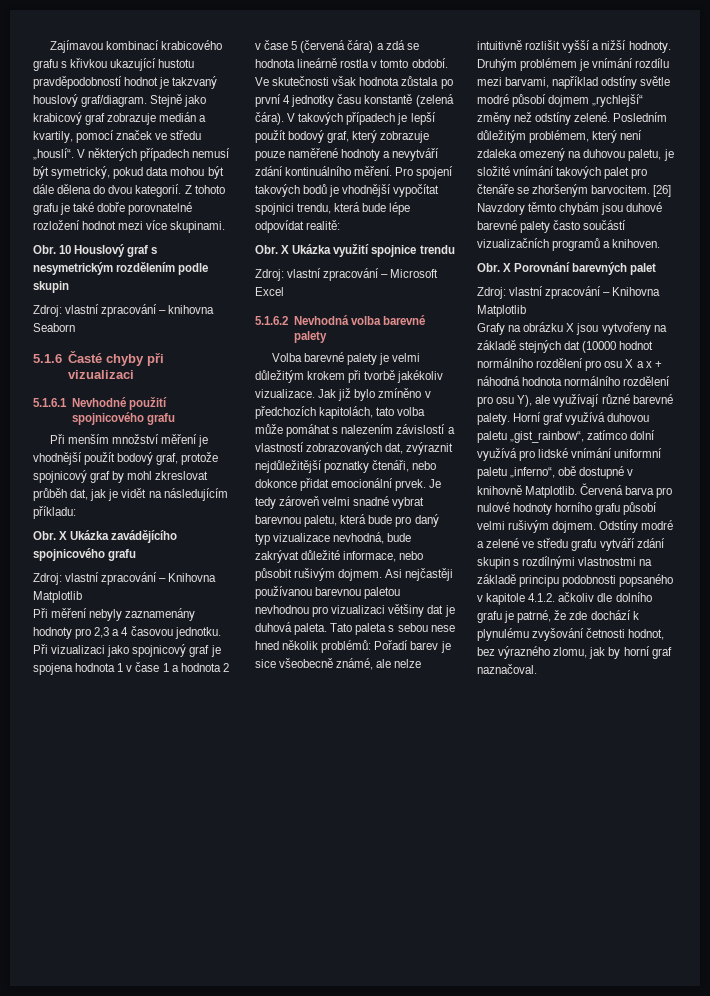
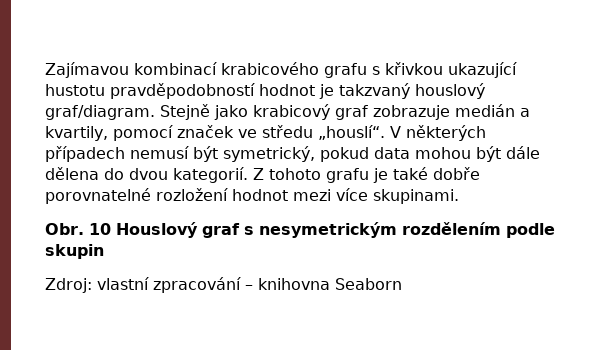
[33,351,164,366] [67,370,134,379] [33,397,167,410] [71,412,175,425] [49,434,209,447] [33,452,219,465] [33,470,209,483] [33,488,228,501] [33,506,76,519] [33,530,178,543] [33,548,137,561] [33,572,217,585] [33,591,82,603] [33,608,196,621] [33,626,221,639] [33,644,221,657] [33,662,229,675] [255,40,419,53] [255,58,448,68] [255,76,453,89] [255,94,454,107] [255,112,436,125] [255,130,430,143] [255,148,440,161] [255,166,454,179] [255,184,440,197] [255,202,411,215] [255,220,341,233] [255,244,455,257] [255,268,439,281] [255,287,284,296] [255,315,425,325] [293,331,327,343] [271,352,421,365] [255,370,444,383] [255,388,431,401] [255,406,426,419] [255,424,455,437] [255,442,454,455] [255,460,437,473] [255,478,442,491] [255,496,425,509] [255,514,439,527] [255,532,412,545] [255,550,424,563] [255,568,454,581] [255,586,401,599] [255,604,455,617] [255,622,455,635] [255,640,451,653] [255,658,422,670] [477,40,671,53] [477,58,670,71] [477,76,671,89] [477,94,644,107] [477,112,668,125] [477,130,643,143] [477,148,674,161] [477,166,648,179] [477,184,672,197] [477,202,663,215] [477,220,627,233] [477,238,661,251] [477,262,657,275] [477,286,661,299] [477,305,526,317] [477,322,667,335] [477,340,654,353] [477,358,662,371] [477,376,671,386] [477,394,673,407] [477,412,650,425] [477,430,656,443] [477,448,663,461] [477,466,634,479] [477,483,673,498] [477,502,658,515] [477,520,674,533] [477,538,665,551] [477,556,653,569] [477,574,674,587] [477,592,652,605] [477,610,639,623] [477,628,665,641] [477,646,672,659] [477,664,537,674] // 5.1.6 Časté chyby při vizualizaci // 5.1.6.1 Nevhodné použití spojnicového grafu // Při menším množství měření je vhodnější použít bodový graf, protože spojnicový graf by mohl zkreslovat průběh dat, jak je vidět na následujícím příkladu: // Obr. X Ukázka zavádějícího spojnicového grafu // Zdroj: vlastní zpracování – Knihovna Matplotlib // Při měření nebyly zaznamenány hodnoty pro 2,3 a 4 časovou jednotku. Při vizualizaci jako spojnicový graf je spojena hodnota 1 v čase 1 a hodnota 2 v čase 5 (červená čára) a zdá se hodnota lineárně rostla v tomto období. Ve skutečnosti však hodnota zůstala po první 4 jednotky času konstantě (zelená čára). V takových případech je lepší použít bodový graf, který zobrazuje pouze naměřené hodnoty a nevytváří zdání kontinuálního měření. Pro spojení takových bodů je vhodnější vypočítat spojnici trendu, která bude lépe odpovídat realitě: // Obr. X Ukázka využití spojnice trendu // Zdroj: vlastní zpracování – Microsoft Excel // 5.1.6.2 Nevhodná volba barevné palety // Volba barevné palety je velmi důležitým krokem při tvorbě jakékoliv vizualizace. Jak již bylo zmíněno v předchozích kapitolách, tato volba může pomáhat s nalezením závislostí a vlastností zobrazovaných dat, zvýraznit nejdůležitější poznatky čtenáři, nebo dokonce přidat emocionální prvek. Je tedy zároveň velmi snadné vybrat barevnou paletu, která bude pro daný typ vizualizace nevhodná, bude zakrývat důležité informace, nebo působit rušivým dojmem. Asi nejčastěji používanou barevnou paletou nevhodnou pro vizualizaci většiny dat je duhová paleta. Tato paleta s sebou nese hned několik problémů: Pořadí barev je sice všeobecně známé, ale nelze intuitivně rozlišit vyšší a nižší hodnoty. Druhým problémem je vnímání rozdílu mezi barvami, například odstíny světle modré působí dojmem „rychlejší“ změny než odstíny zelené. Posledním důležitým problémem, který není zdaleka omezený na duhovou paletu, je složité vnímání takových palet pro čtenáře se zhoršeným barvocitem. [26] Navzdory těmto chybám jsou duhové barevné palety často součástí vizualizačních programů a knihoven. // Obr. X Porovnání barevných palet // Zdroj: vlastní zpracování – Knihovna Matplotlib // Grafy na obrázku X jsou vytvořeny na základě stejných dat (10000 hodnot normálního rozdělení pro osu X a x + náhodná hodnota normálního rozdělení pro osu Y), ale využívají různé barevné palety. Horní graf využívá duhovou paletu „gist_rainbow“, zatímco dolní využívá pro lidské vnímání uniformní paletu „inferno“, obě dostupné v knihovně Matplotlib. Červená barva pro nulové hodnoty horního grafu působí velmi rušivým dojmem. Odstíny modré a zelené ve středu grafu vytváří zdání skupin s rozdílnými vlastnostmi na základě principu podobnosti popsaného v kapitole 4.1.2. ačkoliv dle dolního grafu je patrné, že zde dochází k plynulému zvyšování četnosti hodnot, bez výrazného zlomu, jak by horní graf naznačoval. -> (402, 284) none

